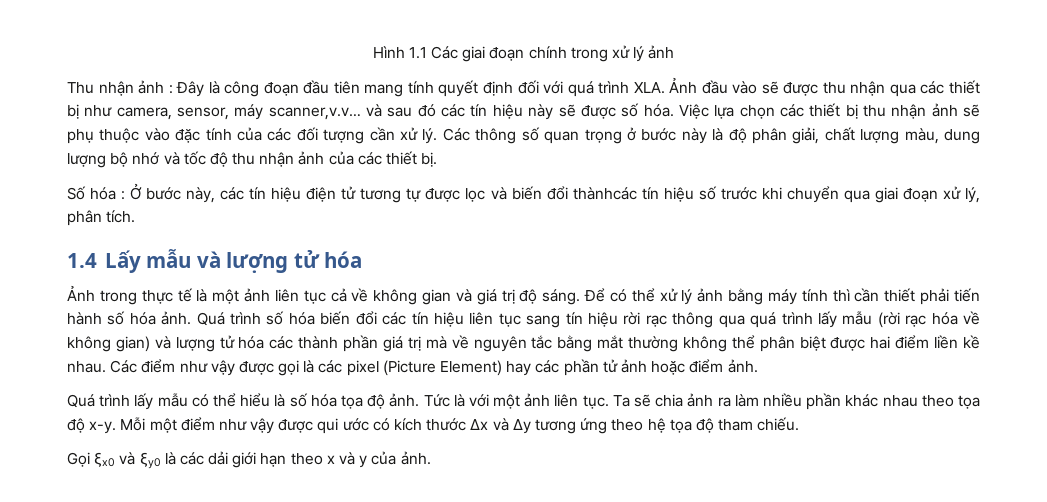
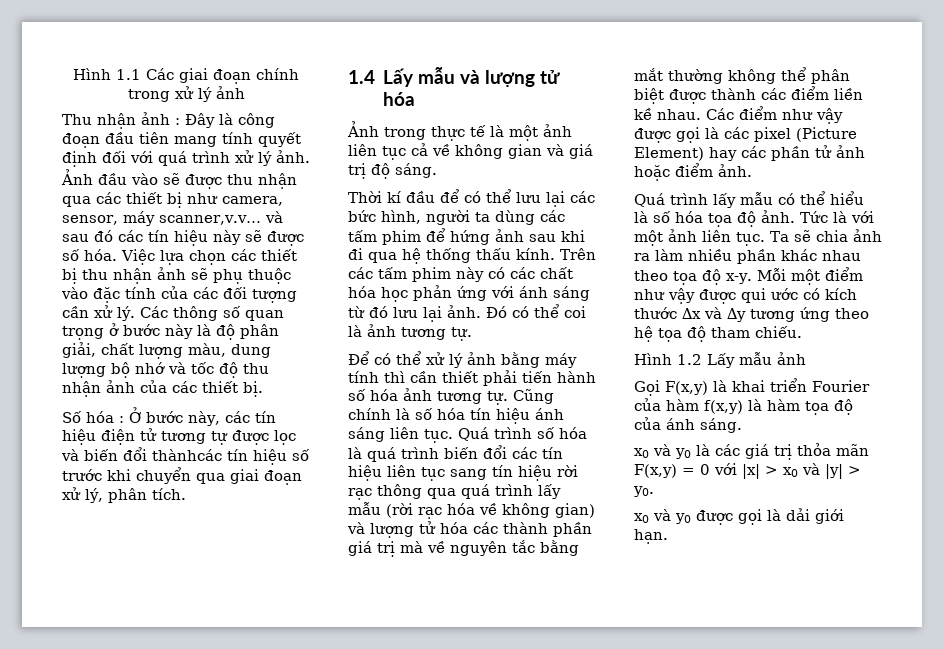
[633,82,665,94] XLA. -> [235,150,310,166] xử lý ảnh.
(581, 297) none -> [348,189,595,207] [348,210,565,225] [348,228,585,245] [348,248,596,264] [348,267,573,282] [348,285,590,302] [348,304,586,322] [348,324,472,341] // Thời kí đầu để có thể lưu lại các bức hình, người ta dùng các tấm phim để hứng ảnh sau khi đi qua hệ thống thấu kính. Trên các tấm phim này có các chất hóa học phản ứng với ánh sáng từ đó lưu lại ảnh. Đó có thể coi là ảnh tương tự. //
[161,311,192,325] ảnh. -> [403,388,554,405] [348,408,564,424] [348,427,453,443] ảnh tương tự. Cũng chính là số hóa tín hiệu ánh sáng liên tục.
(315, 318) none -> [348,447,439,462] là quá trình
[870,336,891,349] hai -> [711,88,786,100] thành các
[67,451,431,469] Gọi ξx0 và ξy0 là các dải giới hạn theo x và y của ảnh. -> [634,352,806,368] [634,378,870,396] [634,398,853,415] [634,417,742,433] [634,443,869,460] [634,463,861,479] [633,486,654,497] [634,508,844,525] [634,529,668,544] Hình 1.2 Lấy mẫu ảnh // Gọi F(x,y) là khai triển Fourier của hàm f(x,y) là hàm tọa độ của ánh sáng. // x0 và y0 là các giá trị thỏa mãn F(x,y) = 0 với |x| > x0 và |y| > y0. // x0 và y0 được gọi là dải giới hạn.

